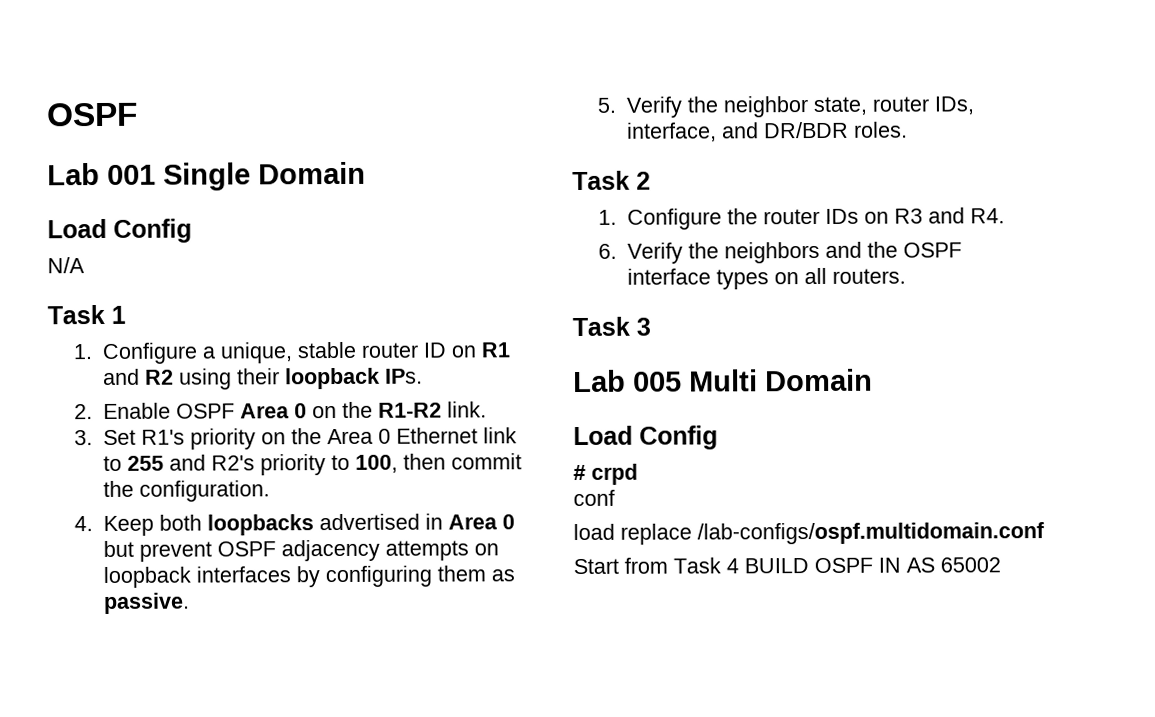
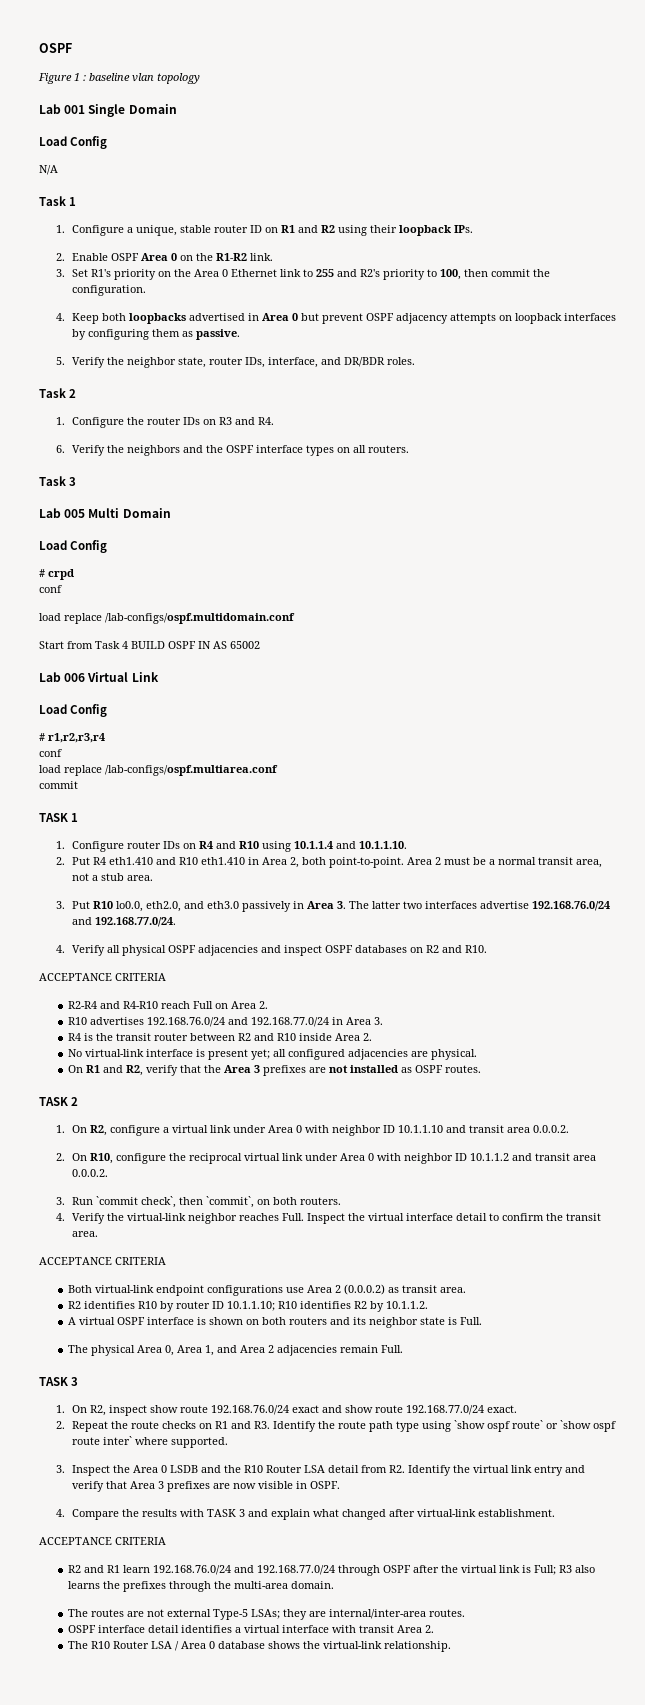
[46,102,138,127] OSPF -> [39,43,72,53] [38,73,200,84] OSPF // Figure 1 : baseline vlan topology
(1001, 565) none -> [39,672,159,682] [39,704,108,717] [39,733,105,743] [39,749,62,757] [39,765,278,776] [39,781,78,789] [39,813,79,822] [55,841,408,852] [55,857,603,868] [72,873,154,881] [55,901,611,912] [72,917,177,927] [55,945,488,956] [39,973,166,981] [67,1001,268,1009] [67,1017,383,1027] [67,1033,372,1041] [67,1049,477,1060] [67,1065,481,1076] [39,1097,79,1106] [55,1125,570,1136] [55,1153,597,1164] [72,1169,109,1177] [55,1196,342,1208] [55,1213,602,1224] [72,1231,99,1237] [39,1257,166,1265] [67,1284,466,1296] [67,1301,428,1312] [67,1317,482,1328] [67,1345,403,1356] [39,1377,79,1386] [55,1405,518,1416] [55,1420,617,1432] [72,1436,229,1448] [55,1465,586,1476] [72,1481,341,1492] [55,1509,556,1520] [39,1537,166,1545] [67,1565,595,1576] [67,1581,334,1592] [67,1609,465,1620] [67,1625,434,1633] [67,1641,451,1652] // Lab 006 Virtual Link // Load Config // # r1,r2,r3,r4 // conf // load replace /lab-configs/ospf.multiarea.conf // commit // TASK 1 // 1. Configure router IDs on R4 and R10 using 10.1.1.4 and 10.1.1.10. // 2. Put R4 eth1.410 and R10 eth1.410 in Area 2, both point-to-point. Area 2 must be a normal transit area, not a stub area. // 3. Put R10 lo0.0, eth2.0, and eth3.0 passively in Area 3. The latter two interfaces advertise 192.168.76.0/24 and 192.168.77.0/24. // 4. Verify all physical OSPF adjacencies and inspect OSPF databases on R2 and R10. // ACCEPTANCE CRITERIA // R2-R4 and R4-R10 reach Full on Area 2. // R10 advertises 192.168.76.0/24 and 192.168.77.0/24 in Area 3. // R4 is the transit router between R2 and R10 inside Area 2. // No virtual-link interface is present yet; all configured adjacencies are physical. // On R1 and R2, verify that the Area 3 prefixes are not installed as OSPF routes. // TASK 2 // 1. On R2, configure a virtual link under Area 0 with neighbor ID 10.1.1.10 and transit area 0.0.0.2. // 2. On R10, configure the reciprocal virtual link under Area 0 with neighbor ID 10.1.1.2 and transit area 0.0.0.2. // 3. Run `commit check`, then `commit`, on both routers. // 4. Verify the virtual-link neighbor reaches Full. Inspect the virtual interface detail to confirm the transit area. // ACCEPTANCE CRITERIA // Both virtual-link endpoint configurations use Area 2 (0.0.0.2) as transit area. // R2 identifies R10 by router ID 10.1.1.10; R10 identifies R2 by 10.1.1.2. // A virtual OSPF interface is shown on both routers and its neighbor state is Full. // The physical Area 0, Area 1, and Area 2 adjacencies remain Full. // TASK 3 // 1. On R2, inspect show route 192.168.76.0/24 exact and show route 192.168.77.0/24 exact. // 2. Repeat the route checks on R1 and R3. Identify the route path type using `show ospf route` or `show ospf route inter` where supported. // 3. Inspect the Area 0 LSDB and the R10 Router LSA detail from R2. Identify the virtual link entry and verify that Area 3 prefixes are now visible in OSPF. // 4. Compare the results with TASK 3 and explain what changed after virtual-link establishment. // ACCEPTANCE CRITERIA // R2 and R1 learn 192.168.76.0/24 and 192.168.77.0/24 through OSPF after the virtual link is Full; R3 also learns the prefixes through the multi-area domain. // The routes are not external Type-5 LSAs; they are internal/inter-area routes. // OSPF interface detail identifies a virtual interface with transit Area 2. // The R10 Router LSA / Area 0 database shows the virtual-link relationship.

